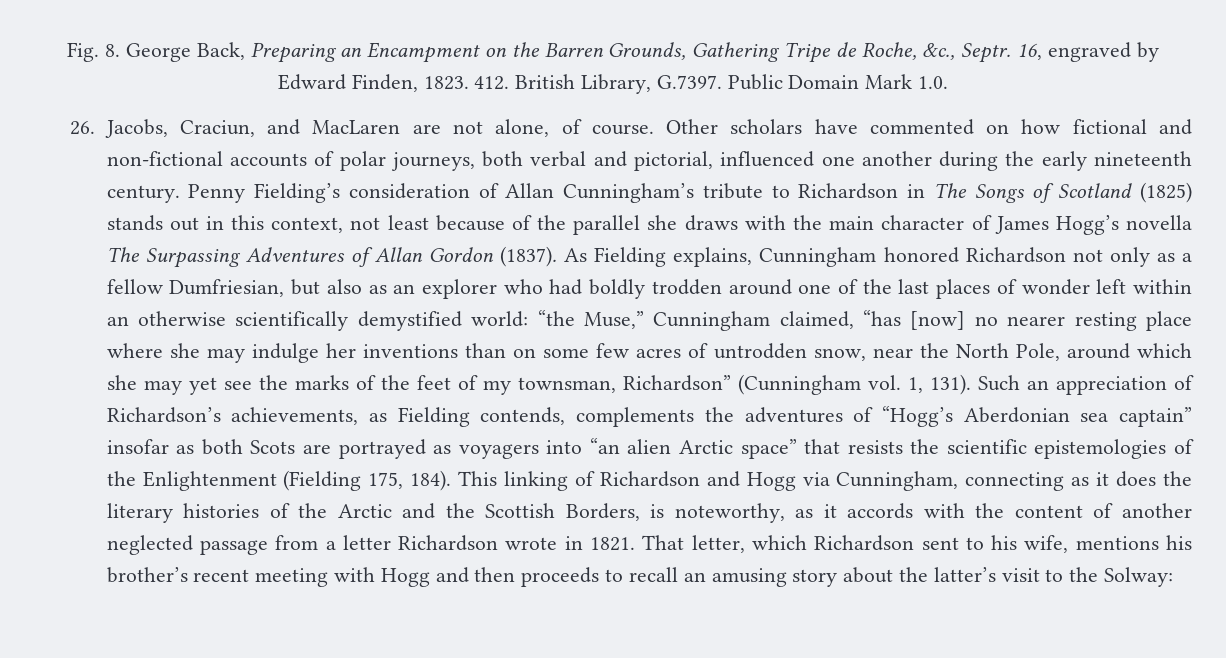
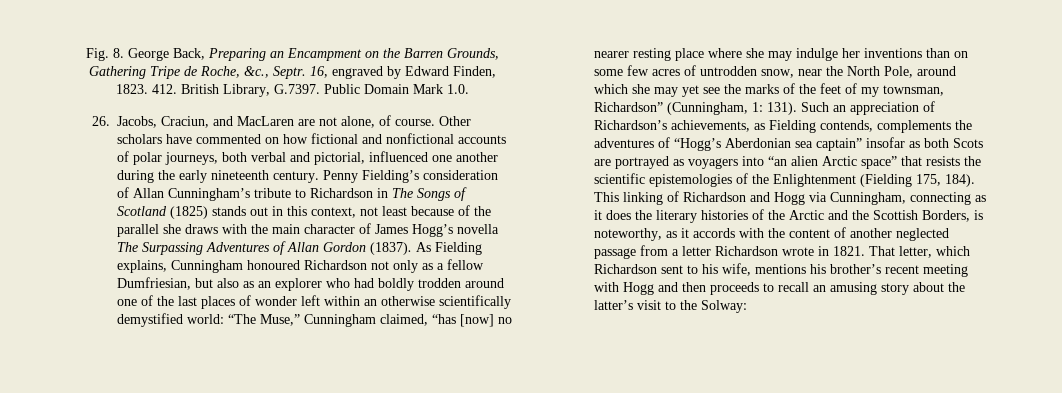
[106,151,223,166] non-fictional -> [385,133,454,144] nonfictional
[883,247,959,263] honored -> [246,260,300,270] honoured
[537,310,575,326] “the -> [227,314,256,324] “The
[737,374,923,395] (Cunningham vol. 1, -> [666,102,763,115] (Cunningham, 1:

